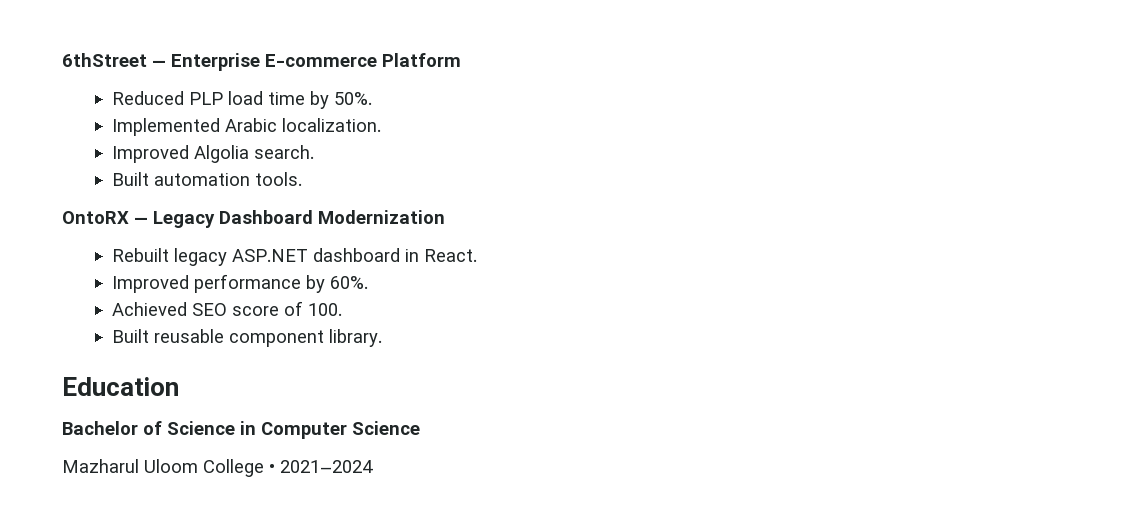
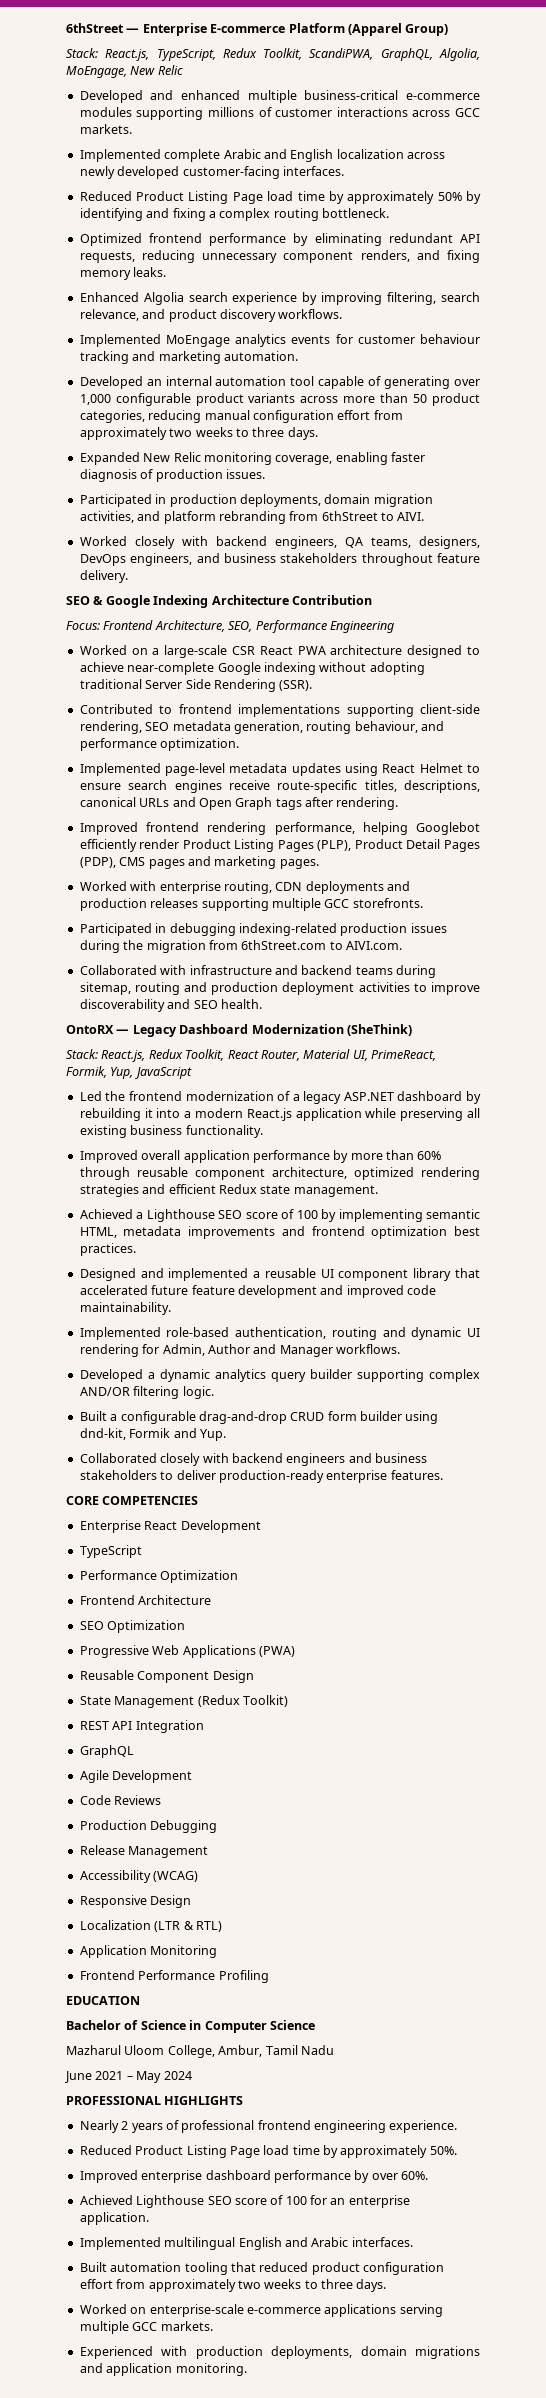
[111,91,372,109] [111,118,381,136] [111,145,314,163] [111,172,302,186] // Reduced PLP load time by 50%. // Implemented Arabic localization. // Improved Algolia search. // Built automation tools. -> [347,23,449,36] [66,48,480,61] [66,65,183,78] [79,90,480,103] [79,107,480,120] [79,124,132,134] [79,149,445,162] [79,166,344,179] [79,191,481,204] [79,208,389,221] [79,233,480,246] [79,250,480,263] [79,267,167,280] [79,292,480,305] [79,309,343,322] [79,334,480,347] [79,351,298,364] [79,376,480,389] [79,393,480,406] [79,410,403,423] [79,427,318,440] [79,452,425,465] [79,469,265,482] [79,494,433,507] [79,511,425,524] [79,536,480,549] [79,553,480,566] [79,570,128,583] [66,595,372,608] [66,620,394,633] [79,645,480,658] [79,662,425,675] [79,679,313,692] [79,704,480,717] [79,721,444,734] [79,738,240,751] [79,763,480,776] [79,780,480,793] [79,797,399,810] [79,822,480,835] [79,839,480,852] [79,856,319,869] [79,881,410,894] [79,898,423,911] [79,923,447,936] [79,940,402,953] [79,965,436,978] [79,982,480,995] [79,999,262,1012] (Apparel Group) // Stack: React.js, TypeScript, Redux Toolkit, ScandiPWA, GraphQL, Algolia, MoEngage, New Relic // Developed and enhanced multiple business-critical e-commerce modules supporting millions of customer interactions across GCC markets. // Implemented complete Arabic and English localization across newly developed customer-facing interfaces. // Reduced Product Listing Page load time by approximately 50% by identifying and fixing a complex routing bottleneck. // Optimized frontend performance by eliminating redundant API requests, reducing unnecessary component renders, and fixing memory leaks. // Enhanced Algolia search experience by improving filtering, search relevance, and product discovery workflows. // Implemented MoEngage analytics events for customer behaviour tracking and marketing automation. // Developed an internal automation tool capable of generating over 1,000 configurable product variants across more than 50 product categories, reducing manual configuration effort from approximately two weeks to three days. // Expanded New Relic monitoring coverage, enabling faster diagnosis of production issues. // Participated in production deployments, domain migration activities, and platform rebranding from 6thStreet to AIVI. // Worked closely with backend engineers, QA teams, designers, DevOps engineers, and business stakeholders throughout feature delivery. // SEO & Google Indexing Architecture Contribution // Focus: Frontend Architecture, SEO, Performance Engineering // Worked on a large-scale CSR React PWA architecture designed to achieve near-complete Google indexing without adopting traditional Server Side Rendering (SSR). // Contributed to frontend implementations supporting client-side rendering, SEO metadata generation, routing behaviour, and performance optimization. // Implemented page-level metadata updates using React Helmet to ensure search engines receive route-specific titles, descriptions, canonical URLs and Open Graph tags after rendering. // Improved frontend rendering performance, helping Googlebot efficiently render Product Listing Pages (PLP), Product Detail Pages (PDP), CMS pages and marketing pages. // Worked with enterprise routing, CDN deployments and production releases supporting multiple GCC storefronts. // Participated in debugging indexing-related production issues during the migration from 6thStreet.com to AIVI.com. // Collaborated with infrastructure and backend teams during sitemap, routing and production deployment activities to improve discoverability and SEO health.
[111,248,477,266] [111,274,368,293] [111,301,342,316] [111,329,382,347] [62,377,179,396] // Rebuilt legacy ASP.NET dashboard in React. // Improved performance by 60%. // Achieved SEO score of 100. // Built reusable component library. // Education -> [346,1024,412,1036] [66,1049,436,1062] [66,1066,192,1079] [79,1091,481,1104] [79,1108,480,1121] [79,1125,263,1138] [79,1150,442,1163] [79,1167,480,1180] [79,1184,378,1197] [79,1209,481,1222] [79,1226,480,1239] [79,1243,136,1256] [79,1268,480,1281] [79,1285,436,1298] [79,1302,171,1315] [79,1327,480,1340] [79,1344,400,1357] [79,1369,480,1382] [79,1386,214,1399] [79,1411,439,1424] [79,1428,226,1441] [79,1453,427,1466] [79,1470,443,1483] [66,1496,199,1505] [79,1520,261,1533] [79,1545,142,1558] [79,1570,239,1583] [79,1595,212,1605] [79,1620,186,1633] [79,1645,295,1658] [79,1670,254,1683] [79,1695,288,1708] [79,1720,204,1733] [79,1745,134,1758] [79,1770,193,1783] [79,1795,162,1805] [79,1820,218,1833] [79,1845,209,1858] [79,1870,199,1883] [79,1895,192,1908] [79,1920,222,1932] [79,1945,218,1958] [79,1970,269,1983] [66,1996,140,2005] (SheThink) // Stack: React.js, Redux Toolkit, React Router, Material UI, PrimeReact, Formik, Yup, JavaScript // Led the frontend modernization of a legacy ASP.NET dashboard by rebuilding it into a modern React.js application while preserving all existing business functionality. // Improved overall application performance by more than 60% through reusable component architecture, optimized rendering strategies and efficient Redux state management. // Achieved a Lighthouse SEO score of 100 by implementing semantic HTML, metadata improvements and frontend optimization best practices. // Designed and implemented a reusable UI component library that accelerated future feature development and improved code maintainability. // Implemented role-based authentication, routing and dynamic UI rendering for Admin, Author and Manager workflows. // Developed a dynamic analytics query builder supporting complex AND/OR filtering logic. // Built a configurable drag-and-drop CRUD form builder using dnd-kit, Formik and Yup. // Collaborated closely with backend engineers and business stakeholders to deliver production-ready enterprise features. // CORE COMPETENCIES // Enterprise React Development // TypeScript // Performance Optimization // Frontend Architecture // SEO Optimization // Progressive Web Applications (PWA) // Reusable Component Design // State Management (Redux Toolkit) // REST API Integration // GraphQL // Agile Development // Code Reviews // Production Debugging // Release Management // Accessibility (WCAG) // Responsive Design // Localization (LTR & RTL) // Application Monitoring // Frontend Performance Profiling // EDUCATION
[203,459,373,477] College • 2021–2024 -> [167,2045,334,2058] [65,2071,192,2083] [66,2096,244,2105] [79,2120,458,2133] [79,2145,457,2158] [79,2170,428,2183] [79,2195,410,2208] [79,2212,149,2225] [79,2237,413,2250] [79,2262,444,2275] [79,2279,387,2292] [79,2304,443,2317] [79,2321,213,2334] [79,2346,480,2359] [79,2363,247,2376] College, Ambur, Tamil Nadu // June 2021 – May 2024 // PROFESSIONAL HIGHLIGHTS // Nearly 2 years of professional frontend engineering experience. // Reduced Product Listing Page load time by approximately 50%. // Improved enterprise dashboard performance by over 60%. // Achieved Lighthouse SEO score of 100 for an enterprise application. // Implemented multilingual English and Arabic interfaces. // Built automation tooling that reduced product configuration effort from approximately two weeks to three days. // Worked on enterprise-scale e-commerce applications serving multiple GCC markets. // Experienced with production deployments, domain migrations and application monitoring.

